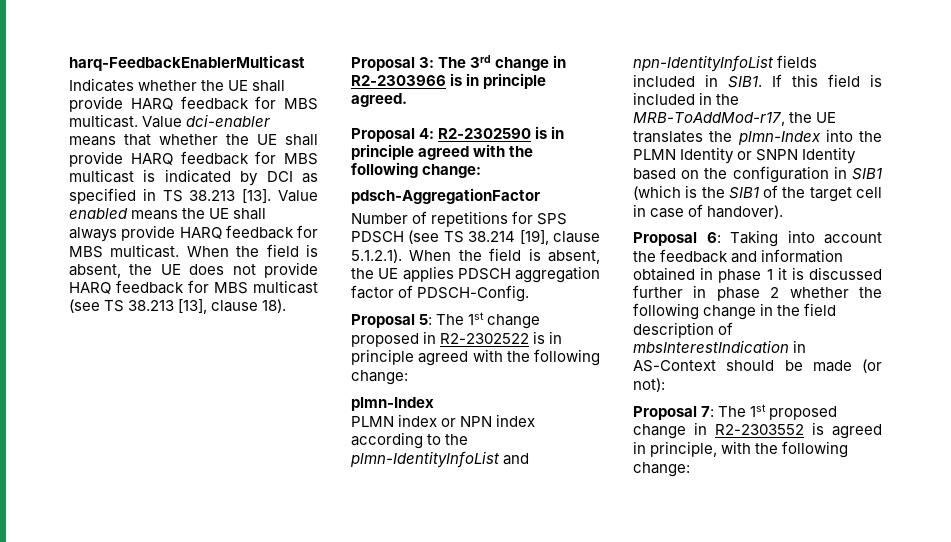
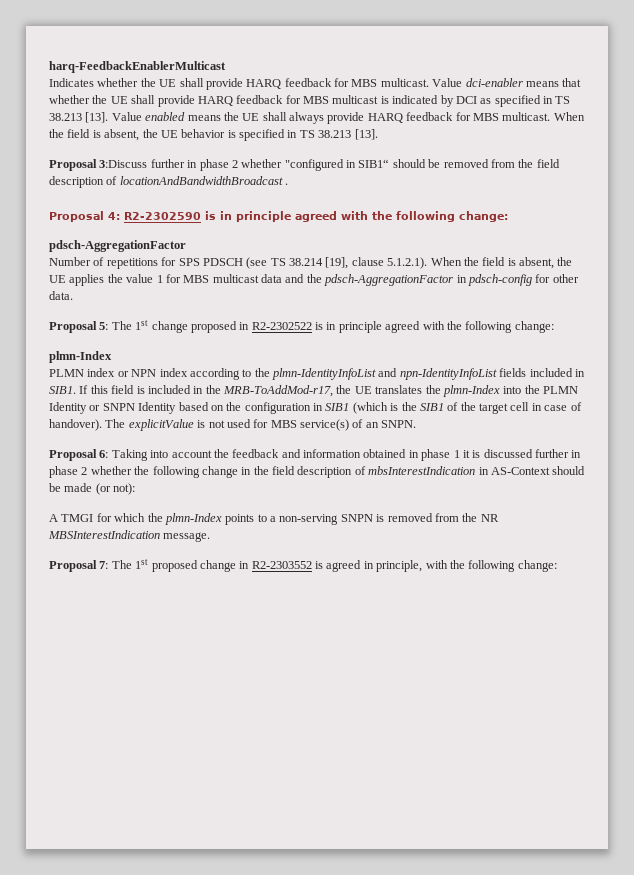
[189,262,318,278] [69,280,318,294] [69,299,287,314] [351,55,567,71] [351,73,547,89] [351,93,407,107] does not provide HARQ feedback for MBS multicast (see TS 38.213 [13], clause 18). // Proposal 3: The 3rd change in R2-2303966 is in principle agreed. -> [181,129,378,141] [49,159,560,171] [49,176,289,188] behavior is specified in TS 38.213 [13]. // Proposal 3:Discuss further in phase 2 whether "configured in SIB1“ should be removed from the field description of locationAndBandwidthBroadcast .
[457,266,600,283] [351,285,530,302] PDSCH aggregation factor of PDSCH-Config. -> [107,274,579,286] [49,291,73,300] the value 1 for MBS multicast data and the pdsch-AggregationFactor in pdsch-config for other data.
(784, 212) none -> [105,419,417,431] The explicitValue is not used for MBS service(s) of an SNPN.
(665, 385) none -> [49,513,499,525] [48,530,211,542] // A TMGI for which the plmn-Index points to a non-serving SNPN is removed from the NR MBSInterestIndication message.

